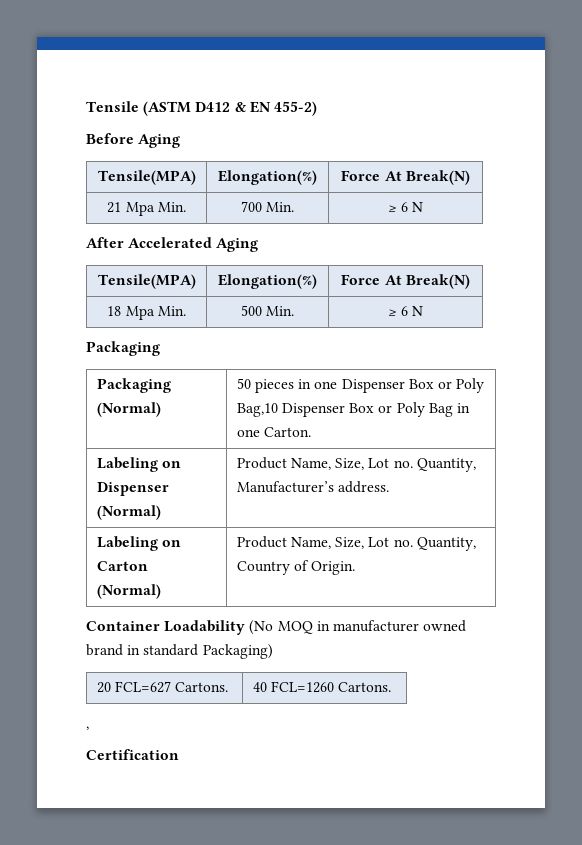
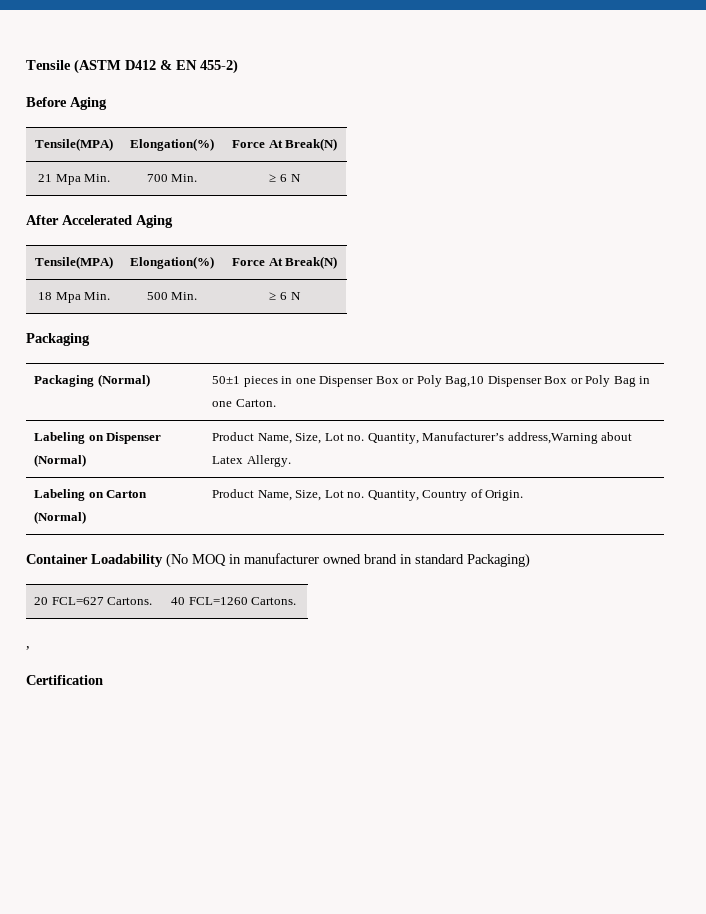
[236,378,251,389] 50 -> [212,376,241,384] 50±1
[338,481,390,493] address. -> [507,432,633,444] [212,455,291,467] address,Warning about Latex Allergy.

